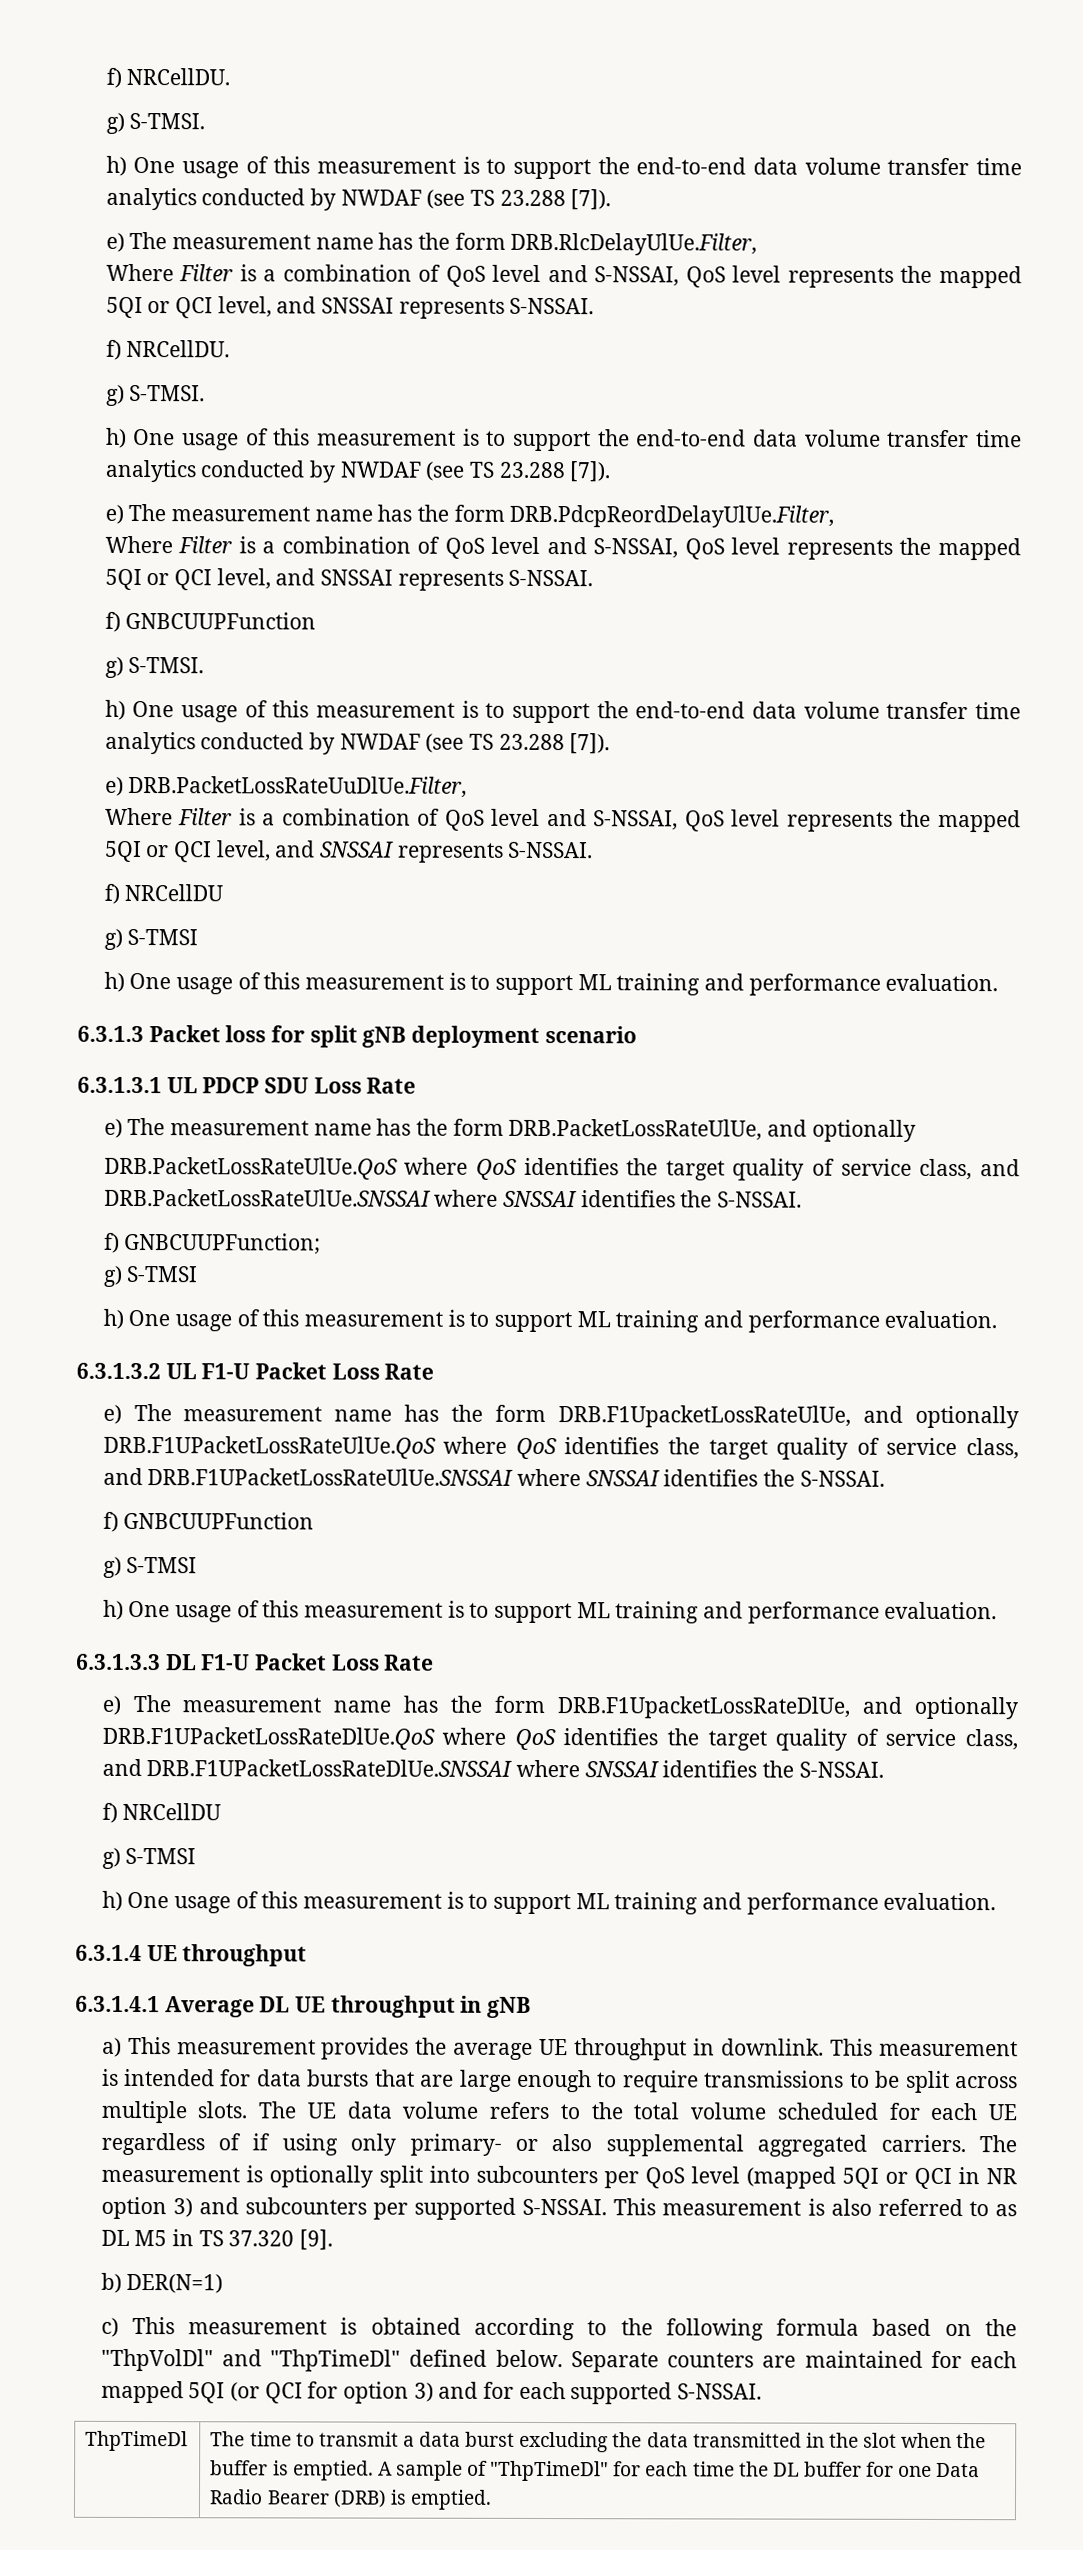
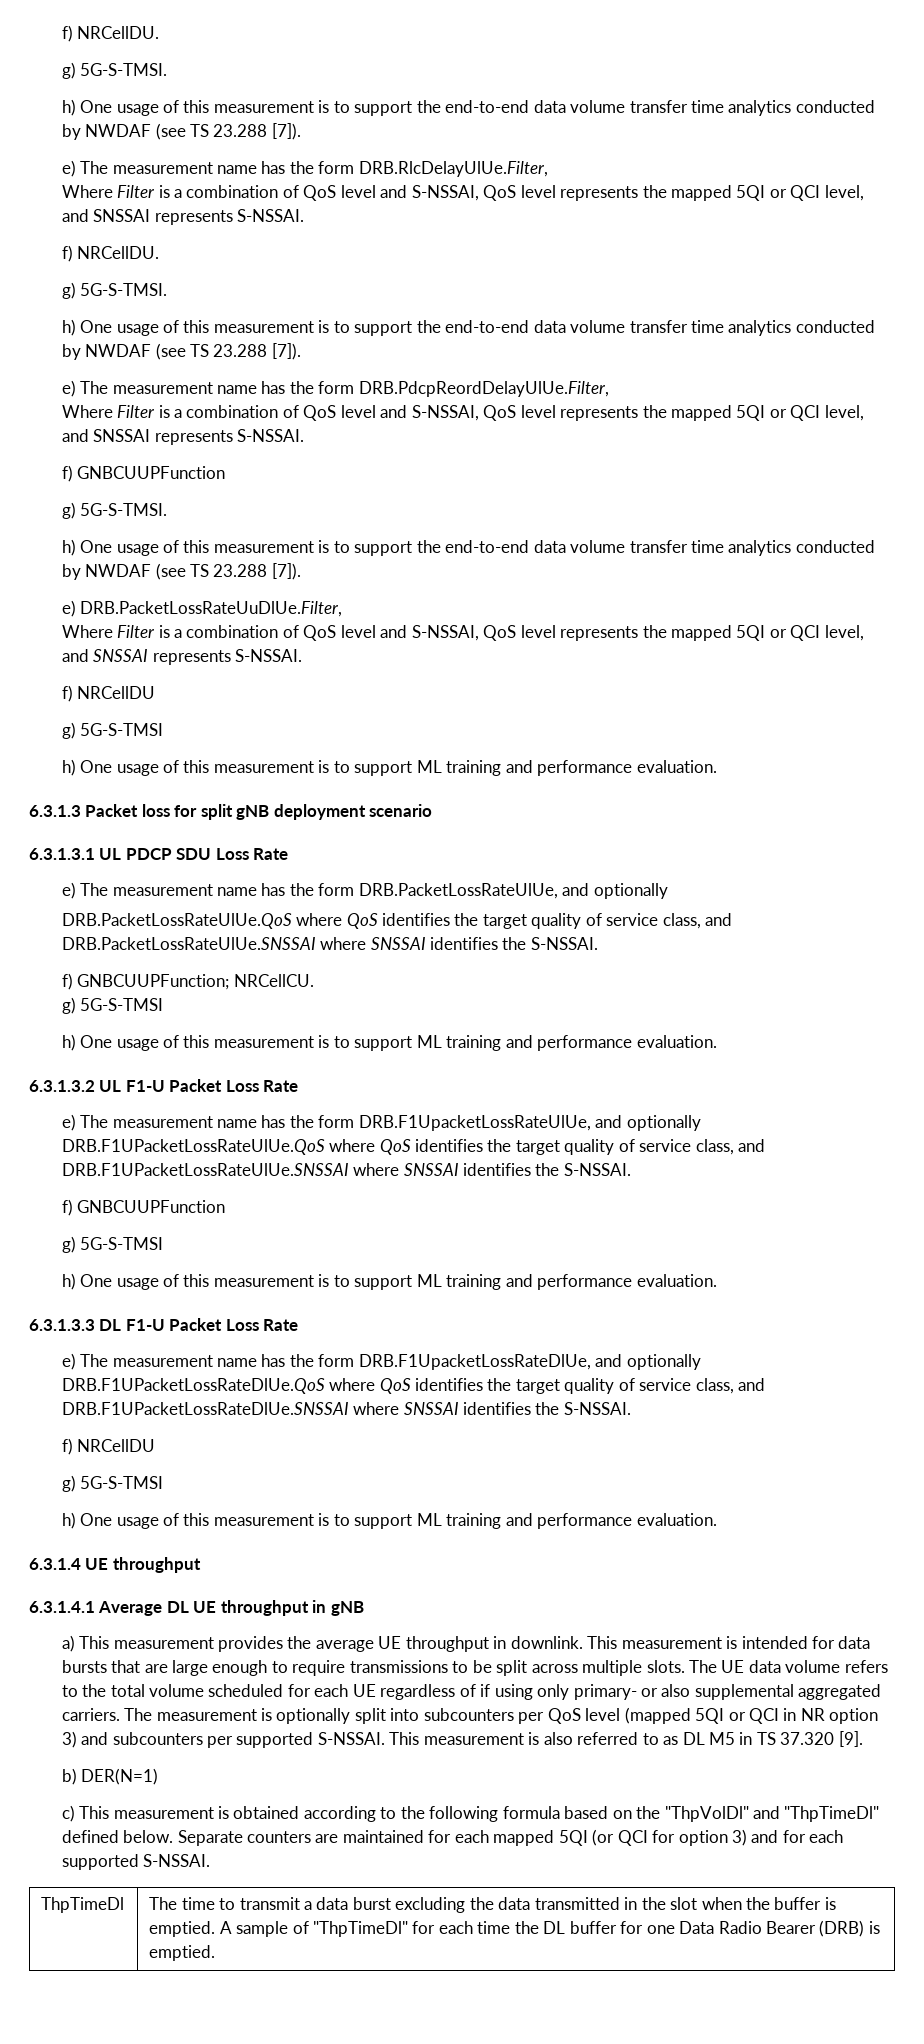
[105,67,231,88] [105,112,206,134] f) NRCellDU. // g) S-TMSI. -> [61,25,160,42] [61,62,168,79] f) NRCellDU. // g) 5G-S-TMSI.
[129,384,206,402] S-TMSI. -> [80,283,168,296] 5G-S-TMSI.
[128,656,205,674] S-TMSI. -> [80,503,168,516] 5G-S-TMSI.
[127,928,199,946] S-TMSI -> [80,723,164,736] 5G-S-TMSI
[102,1265,199,1287] // g) S-TMSI -> [233,974,314,987] [61,997,164,1014] NRCellCU. // g) 5G-S-TMSI
[126,1556,198,1574] S-TMSI -> [80,1237,164,1250] 5G-S-TMSI
[125,1847,197,1865] S-TMSI -> [80,1476,164,1489] 5G-S-TMSI

